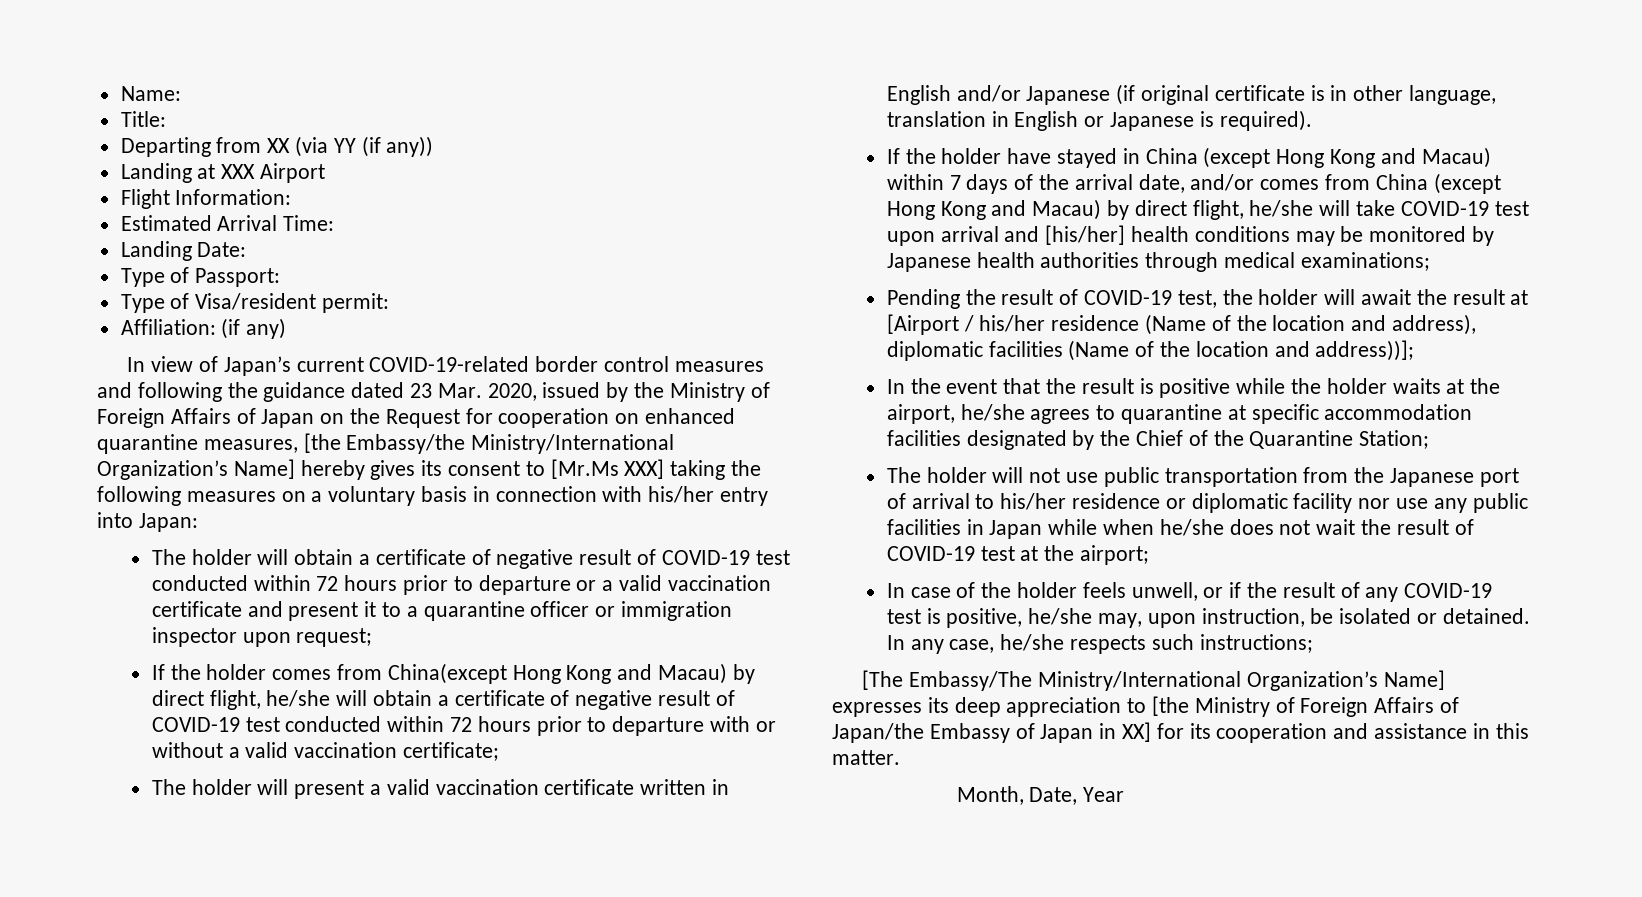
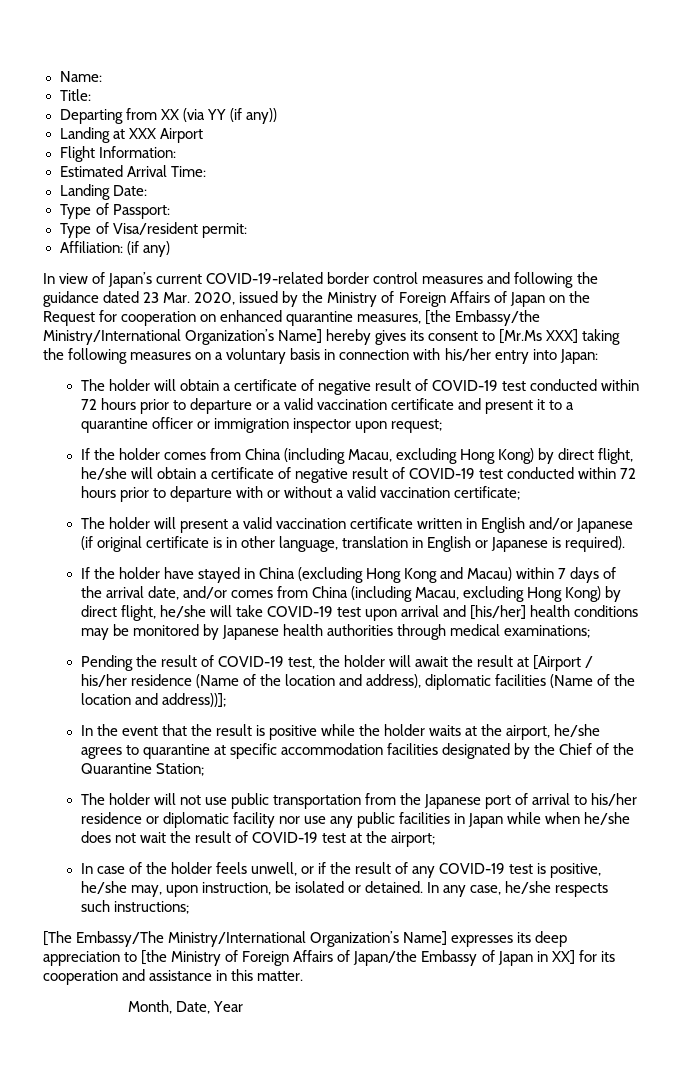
[387,663,728,684] China(except Hong Kong and Macau) -> [244,448,535,464] China (including Macau, excluding Hong Kong)
[1203,147,1271,168] (except -> [298,567,364,583] (excluding
[1433,173,1501,194] [886,199,1102,220] (except Hong Kong and Macau) -> [351,586,602,602] (including Macau, excluding Hong Kong)

